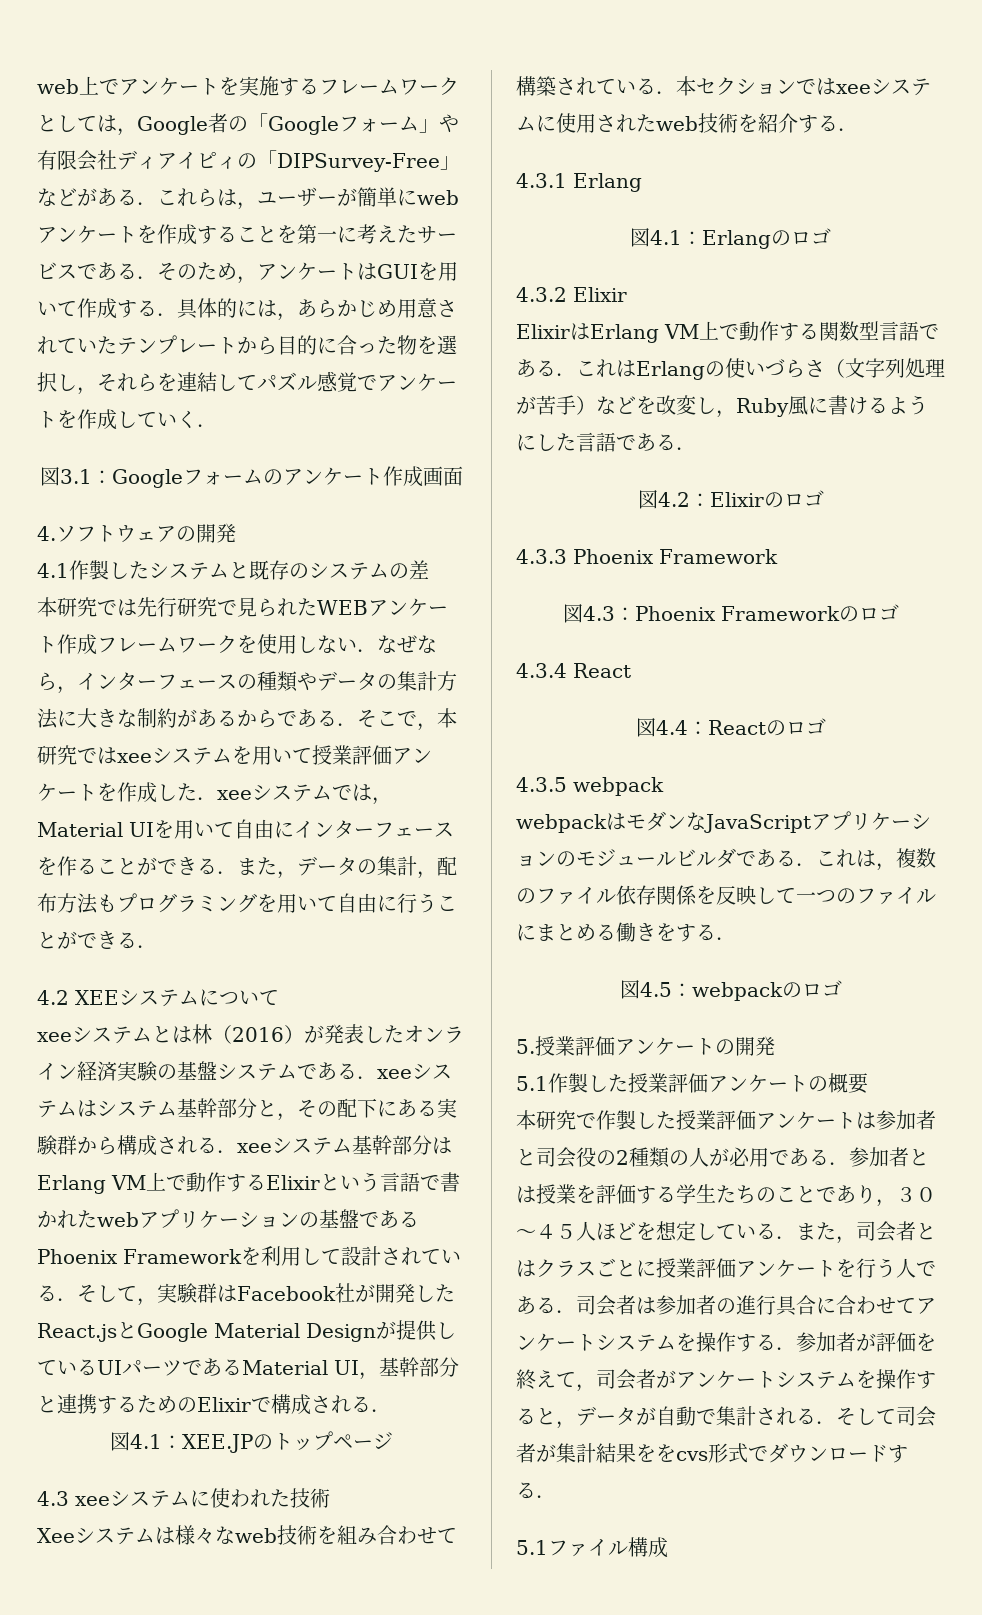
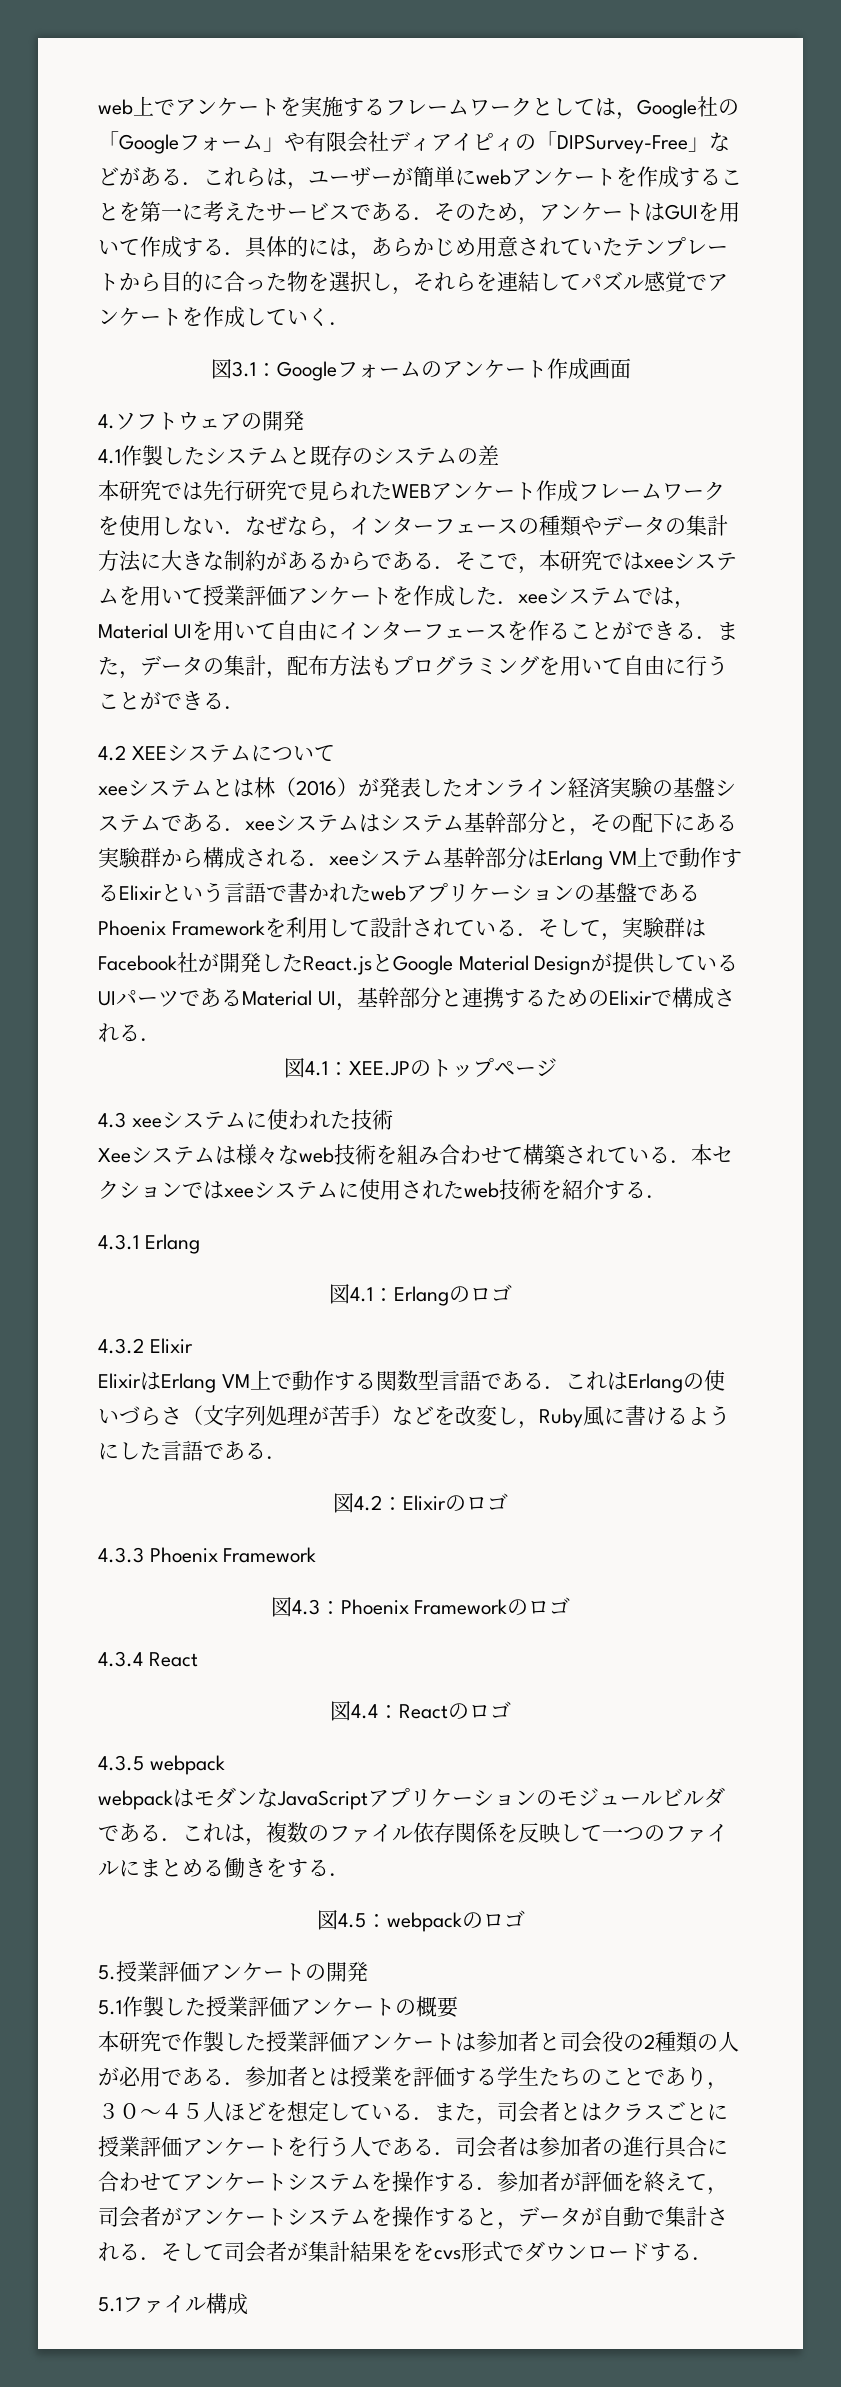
[208,113,228,133] 者 -> [697,96,718,117] 社

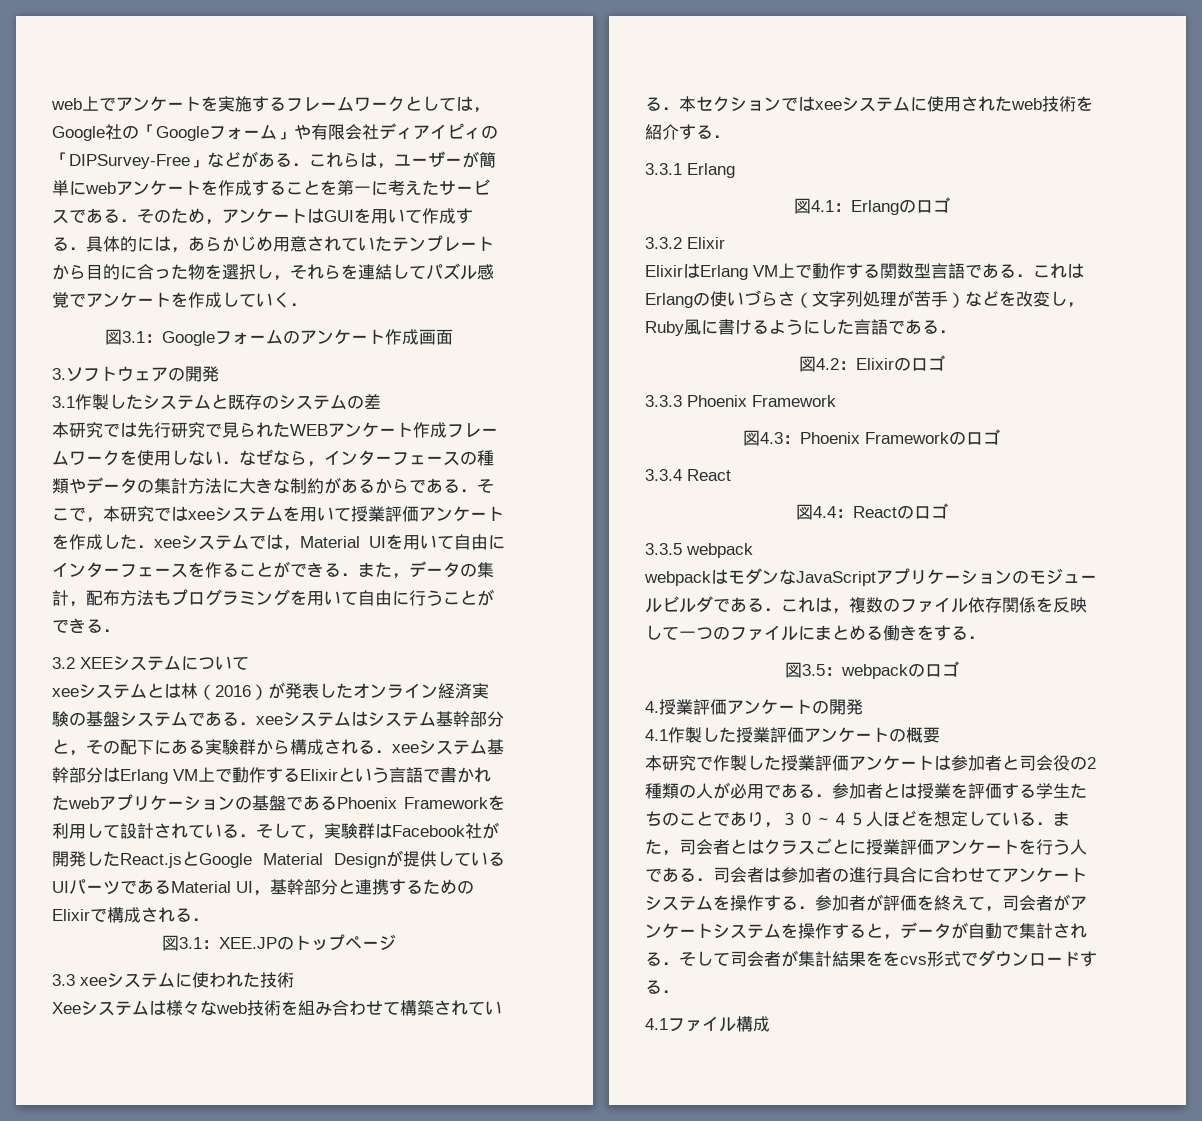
[98,414,115,429] 4. -> [52,368,66,380] 3.
[98,449,121,464] 4.1 -> [52,396,75,408] 3.1
[98,745,126,761] 4.2 -> [52,657,75,669] 3.2
[305,1061,328,1076] 4.1 -> [178,937,202,949] 3.1
[98,1112,126,1128] 4.3 -> [52,974,75,986] 3.3
[98,1234,139,1250] 4.3.1 -> [645,163,682,175] 3.3.1
[98,1338,144,1354] 4.3.2 -> [645,237,682,249] 3.3.2
[98,1547,144,1563] 4.3.3 -> [645,395,682,407] 3.3.3
[98,1651,143,1667] 4.3.4 -> [645,469,682,481] 3.3.4
[98,1755,144,1771] 4.3.5 -> [645,543,682,555] 3.3.5
[337,1913,366,1928] 4.5 -> [801,664,825,676] 3.5
[98,1965,116,1980] 5. -> [645,701,659,713] 4.
[98,2000,122,2015] 5.1 -> [645,729,668,741] 4.1
[98,2297,122,2312] 5.1 -> [645,1018,668,1030] 4.1

